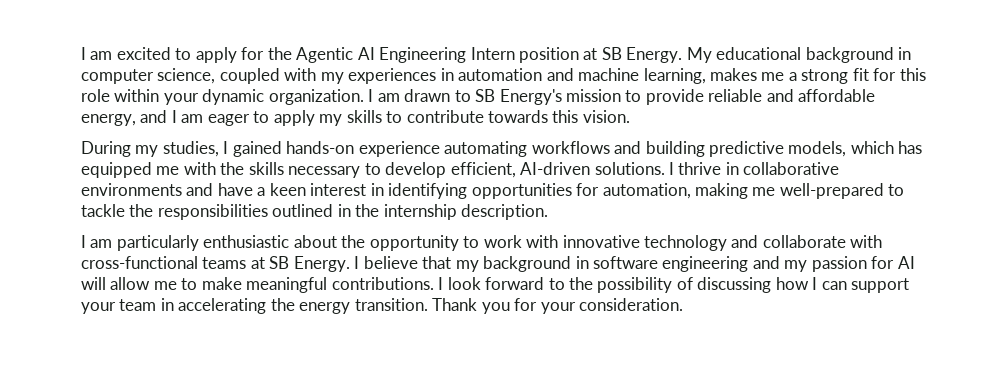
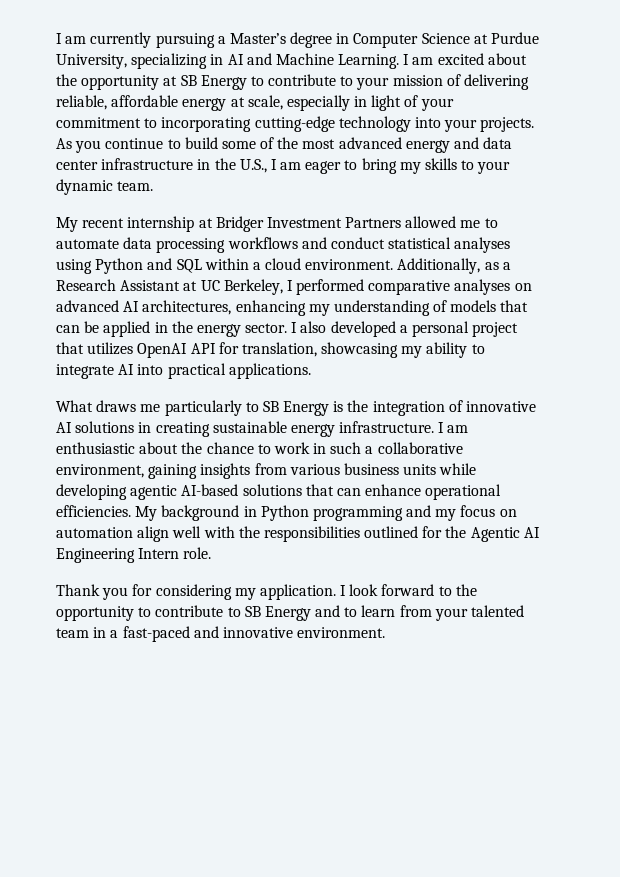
[81,47,237,63] I am excited to apply -> [56,32,540,48] [56,53,527,69] [56,74,530,90] [56,95,454,111] [56,116,535,132] [56,137,513,153] [56,158,511,174] [56,179,154,195] [56,216,498,232] [56,237,511,253] [56,258,511,274] [56,279,532,295] [56,300,529,316] [56,321,519,337] [56,342,485,358] [56,363,311,379] [56,400,537,416] [56,421,469,437] [56,442,463,454] [56,463,477,479] [56,484,502,500] [56,505,517,521] [56,526,419,542] I am currently pursuing a Master’s degree in Computer Science at Purdue University, specializing in AI and Machine Learning. I am excited about the opportunity at SB Energy to contribute to your mission of delivering reliable, affordable energy at scale, especially in light of your commitment to incorporating cutting-edge technology into your projects. As you continue to build some of the most advanced energy and data center infrastructure in the U.S., I am eager to bring my skills to your dynamic team. // My recent internship at Bridger Investment Partners allowed me to automate data processing workflows and conduct statistical analyses using Python and SQL within a cloud environment. Additionally, as a Research Assistant at UC Berkeley, I performed comparative analyses on advanced AI architectures, enhancing my understanding of models that can be applied in the energy sector. I also developed a personal project that utilizes OpenAI API for translation, showcasing my ability to integrate AI into practical applications. // What draws me particularly to SB Energy is the integration of innovative AI solutions in creating sustainable energy infrastructure. I am enthusiastic about the chance to work in such a collaborative environment, gaining insights from various business units while developing agentic AI-based solutions that can enhance operational efficiencies. My background in Python programming and my focus on automation align well with the responsibilities outlined
[519,47,912,63] [81,68,926,84] [81,89,876,105] [81,110,630,126] [81,141,923,157] [81,162,840,178] [81,183,905,199] [81,204,549,220] [81,235,883,251] [81,256,915,272] [81,277,434,293] position at SB Energy. My educational background in computer science, coupled with my experiences in automation and machine learning, makes me a strong fit for this role within your dynamic organization. I am drawn to SB Energy's mission to provide reliable and affordable energy, and I am eager to apply my skills to contribute towards this vision. // During my studies, I gained hands-on experience automating workflows and building predictive models, which has equipped me with the skills necessary to develop efficient, AI-driven solutions. I thrive in collaborative environments and have a keen interest in identifying opportunities for automation, making me well-prepared to tackle the responsibilities outlined in the internship description. // I am particularly enthusiastic about the opportunity to work with innovative technology and collaborate with cross-functional teams at SB Energy. I believe that my background in software engineering and my passion for AI will allow me to make meaningful contributions. -> [183,547,212,559] [56,584,336,600] role. // Thank you for considering my application.
[597,277,910,293] [81,298,684,314] possibility of discussing how I can support your team in accelerating the energy transition. Thank you for your consideration. -> [56,605,525,621] [56,626,386,642] opportunity to contribute to SB Energy and to learn from your talented team in a fast-paced and innovative environment.

